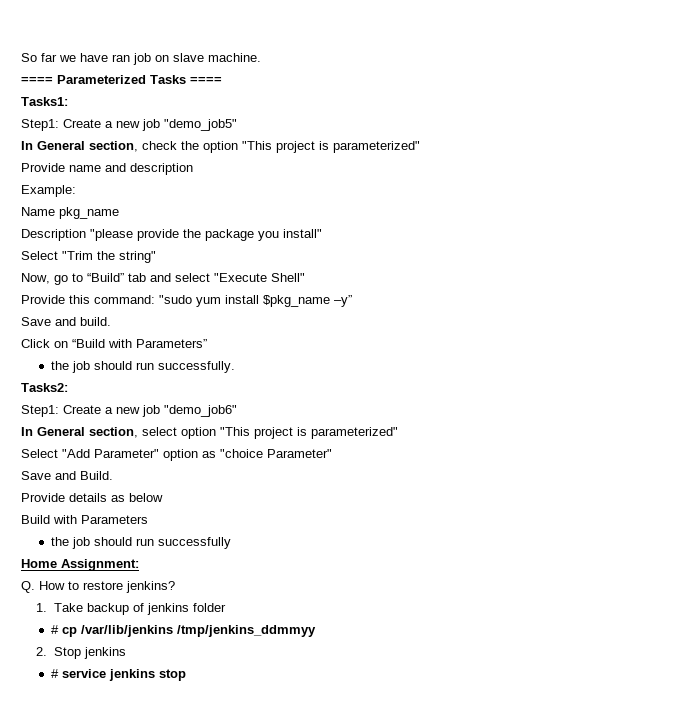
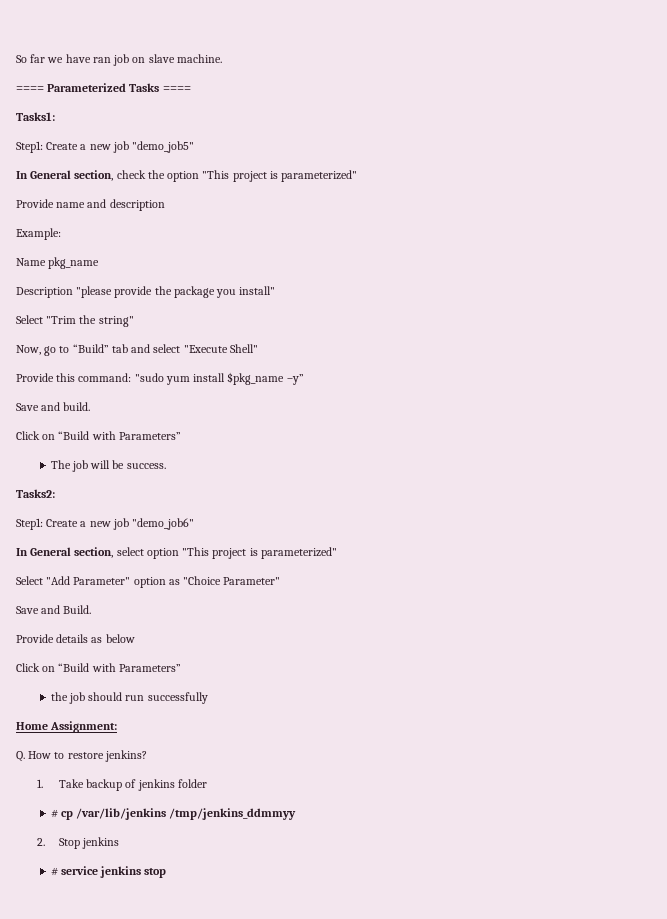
[50,361,235,373] the job should run successfully. -> [50,460,166,472] The job will be success.
[220,449,263,458] "choice -> [183,576,222,585] "Choice
[21,515,148,524] Build with Parameters -> [16,663,181,672] Click on “Build with Parameters”

